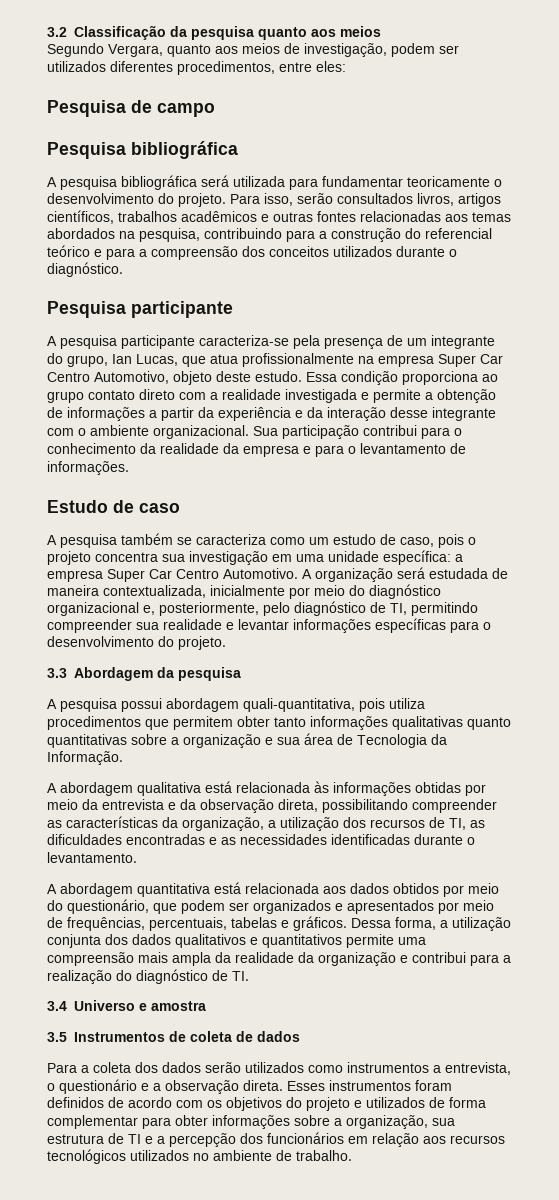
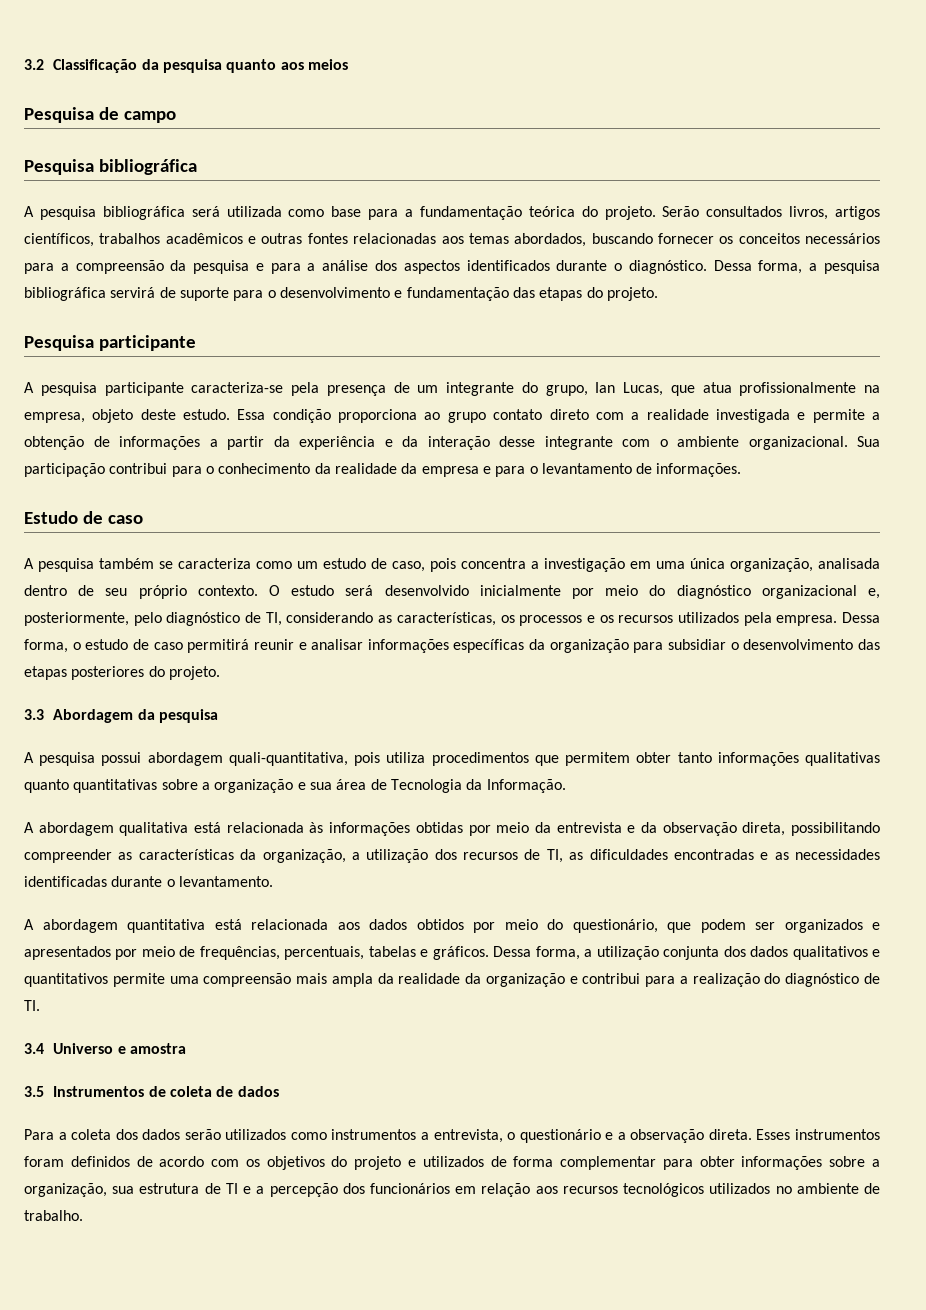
[47,43,459,57] [47,61,346,75] // Segundo Vergara, quanto aos meios de investigação, podem ser utilizados diferentes procedimentos, entre eles: -> (348, 64) none
[289,176,502,190] [47,193,333,207] para fundamentar teoricamente o desenvolvimento do projeto. Para isso, serão -> [288,206,700,220] como base para a fundamentação teórica do projeto. Serão
[47,228,492,242] [47,245,457,260] [47,262,123,277] abordados na pesquisa, contribuindo para a construção do referencial teórico e para a compreensão dos conceitos utilizados durante o diagnóstico. -> [514,233,881,247] [24,260,881,274] [24,287,658,301] abordados, buscando fornecer os conceitos necessários para a compreensão da pesquisa e para a análise dos aspectos identificados durante o diagnóstico. Dessa forma, a pesquisa bibliográfica servirá de suporte para o desenvolvimento e fundamentação das etapas do projeto.
[378,354,503,367] [47,371,169,384] empresa Super Car Centro Automotivo, -> [24,412,85,423] empresa,
[468,537,476,545] [47,550,463,565] [47,567,508,582] [47,585,206,598] o projeto concentra sua investigação em uma unidade específica: a empresa Super Car Centro Automotivo. A organização será estudada de maneira contextualizada, -> [461,558,880,572] [24,585,469,599] concentra a investigação em uma única organização, analisada dentro de seu próprio contexto. O estudo será desenvolvido
[411,602,478,616] [47,618,491,633] [47,636,154,647] permitindo compreender sua realidade e levantar informações específicas para o desenvolvimento -> [286,612,880,626] [24,639,880,653] [24,666,145,680] considerando as características, os processos e os recursos utilizados pela empresa. Dessa forma, o estudo de caso permitirá reunir e analisar informações específicas da organização para subsidiar o desenvolvimento das etapas posteriores

